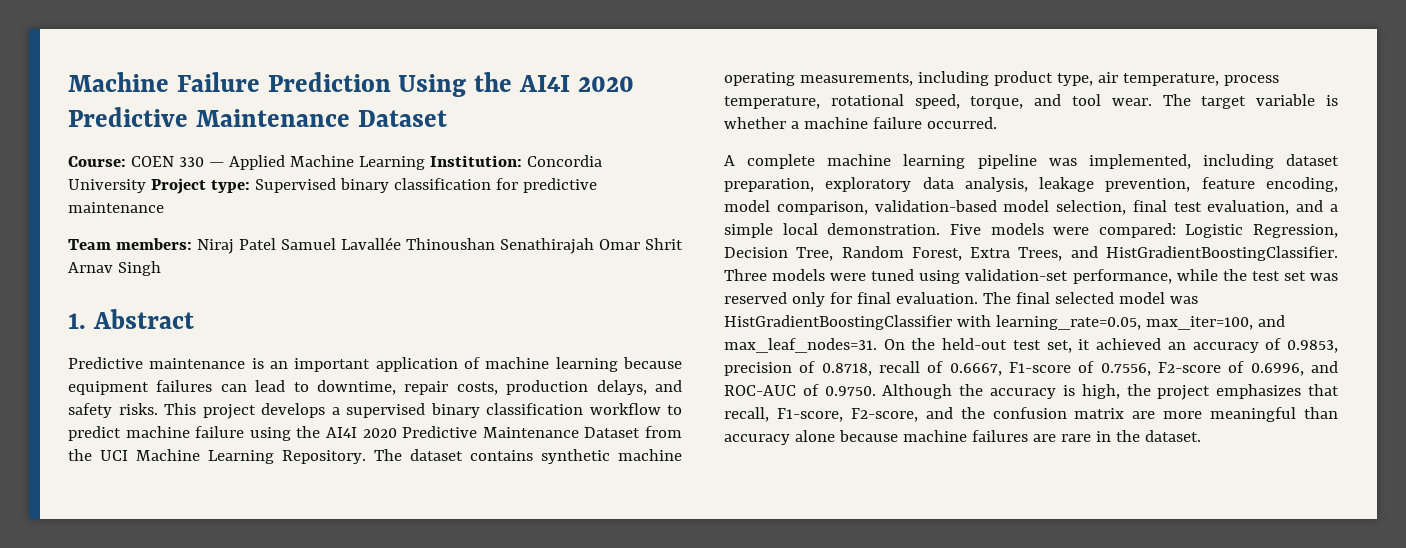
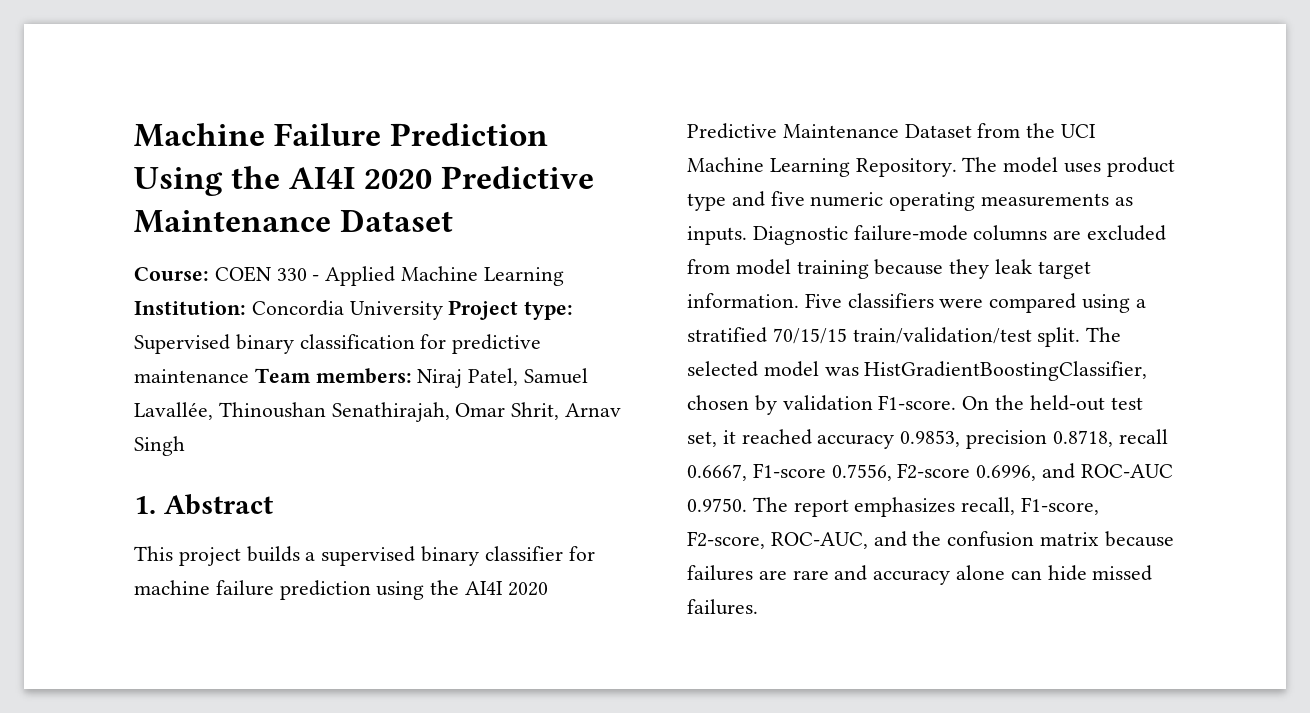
[208,162,224,167] — -> [312,275,320,281] -
(164, 207) // -> (249, 376) none
[239,237,683,254] [68,261,161,276] [68,309,194,329] [68,357,682,372] [68,380,682,395] [68,403,158,418] Patel Samuel Lavallée Thinoushan Senathirajah Omar Shrit Arnav Singh // 1. Abstract // Predictive maintenance is an important application of machine learning because equipment failures can lead to downtime, repair costs, production delays, and safety risks. -> [468,368,589,386] [134,402,622,422] [134,436,185,456] [134,494,273,515] Patel, Samuel Lavallée, Thinoushan Senathirajah, Omar Shrit, Arnav Singh // 1. Abstract //
[261,403,325,418] develops -> [246,546,300,562] builds
[486,403,682,415] [68,426,245,441] classification workflow to predict machine failure -> [484,546,595,561] [134,580,371,600] classifier for machine failure prediction
[410,449,682,464] [724,71,1279,86] [724,94,1338,109] [724,117,997,129] [724,154,1339,169] [724,177,1338,192] [724,200,1338,215] [724,223,1338,238] [724,246,1338,261] [724,269,1338,284] [724,292,1198,307] [724,315,1285,330] [724,338,877,353] dataset contains synthetic machine operating measurements, including product type, air temperature, process temperature, rotational speed, torque, and tool wear. The target variable is whether a machine failure occurred. // A complete machine learning pipeline was implemented, including dataset preparation, exploratory data analysis, leakage prevention, feature encoding, model comparison, validation-based model selection, final test evaluation, and a simple local demonstration. Five models were compared: Logistic Regression, Decision Tree, Random Forest, Extra Trees, and HistGradientBoostingClassifier. Three models were tuned using validation-set performance, while the test set was reserved only for final evaluation. The final selected model was HistGradientBoostingClassifier with learning_rate=0.05, max_iter=100, and max_leaf_nodes=31. -> [1003,157,1175,177] [687,191,1133,211] [687,225,1167,245] [687,259,1091,279] [687,293,1146,313] [687,327,1122,347] [687,361,1148,381] [687,395,957,415] model uses product type and five numeric operating measurements as inputs. Diagnostic failure-mode columns are excluded from model training because they leak target information. Five classifiers were compared using a stratified 70/15/15 train/validation/test split. The selected model was HistGradientBoostingClassifier, chosen by validation F1-score.
[1096,338,1282,353] achieved an accuracy of -> [741,429,895,449] reached accuracy
[799,361,816,373] of -> (1048, 439) none
[927,361,944,373] of -> (1168, 436) none
[1078,361,1095,373] of -> (826, 470) none
[1228,361,1245,373] of -> (971, 471) none
[802,384,1339,400] of 0.9750. Although the accuracy is high, the project emphasizes that -> [687,497,956,517] 0.9750. The report emphasizes
(918, 415) none -> [770,532,868,549] ROC-AUC,
[1132,407,1338,422] [724,430,1201,445] are more meaningful than accuracy alone because machine failures are rare in the dataset. -> [1104,531,1174,547] [687,565,1153,585] [687,599,758,615] because failures are rare and accuracy alone can hide missed failures.

